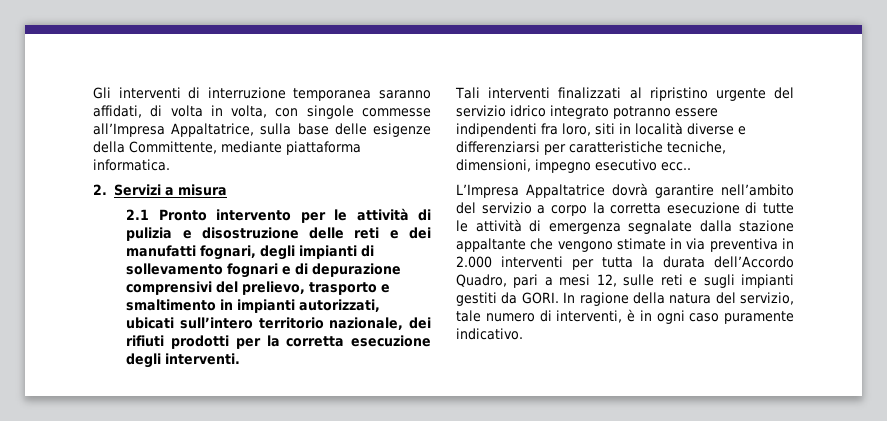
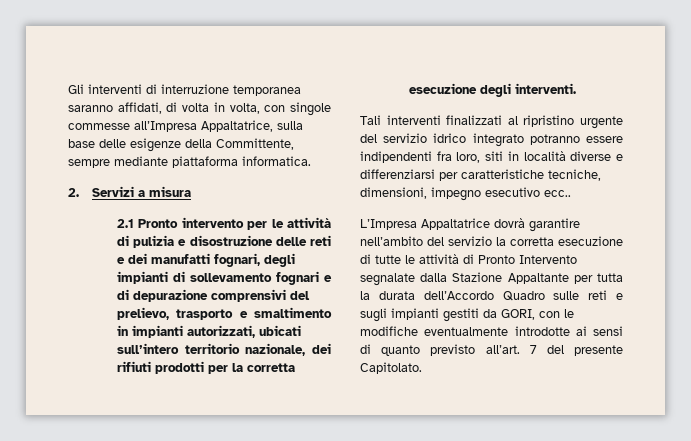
(217, 147) none -> [68,159,110,168] sempre
[537,205,587,216] a corpo -> (492, 241) none
[548,220,794,234] [456,238,794,252] [456,256,563,268] emergenza segnalate dalla stazione appaltante che vengono stimate in via preventiva in 2.000 interventi -> [478,255,577,264] [360,272,569,286] Pronto Intervento segnalate dalla Stazione Appaltante
[456,274,617,288] Quadro, pari a mesi 12, -> [502,291,545,301] Quadro
[521,292,794,306] [456,309,794,324] [456,328,523,340] GORI. In ragione della natura del servizio, tale numero di interventi, è in ogni caso puramente indicativo. -> [501,309,574,320] [360,326,623,336] [360,344,623,356] [360,362,422,374] GORI, con le modifiche eventualmente introdotte ai sensi di quanto previsto all’art. 7 del presente Capitolato.

